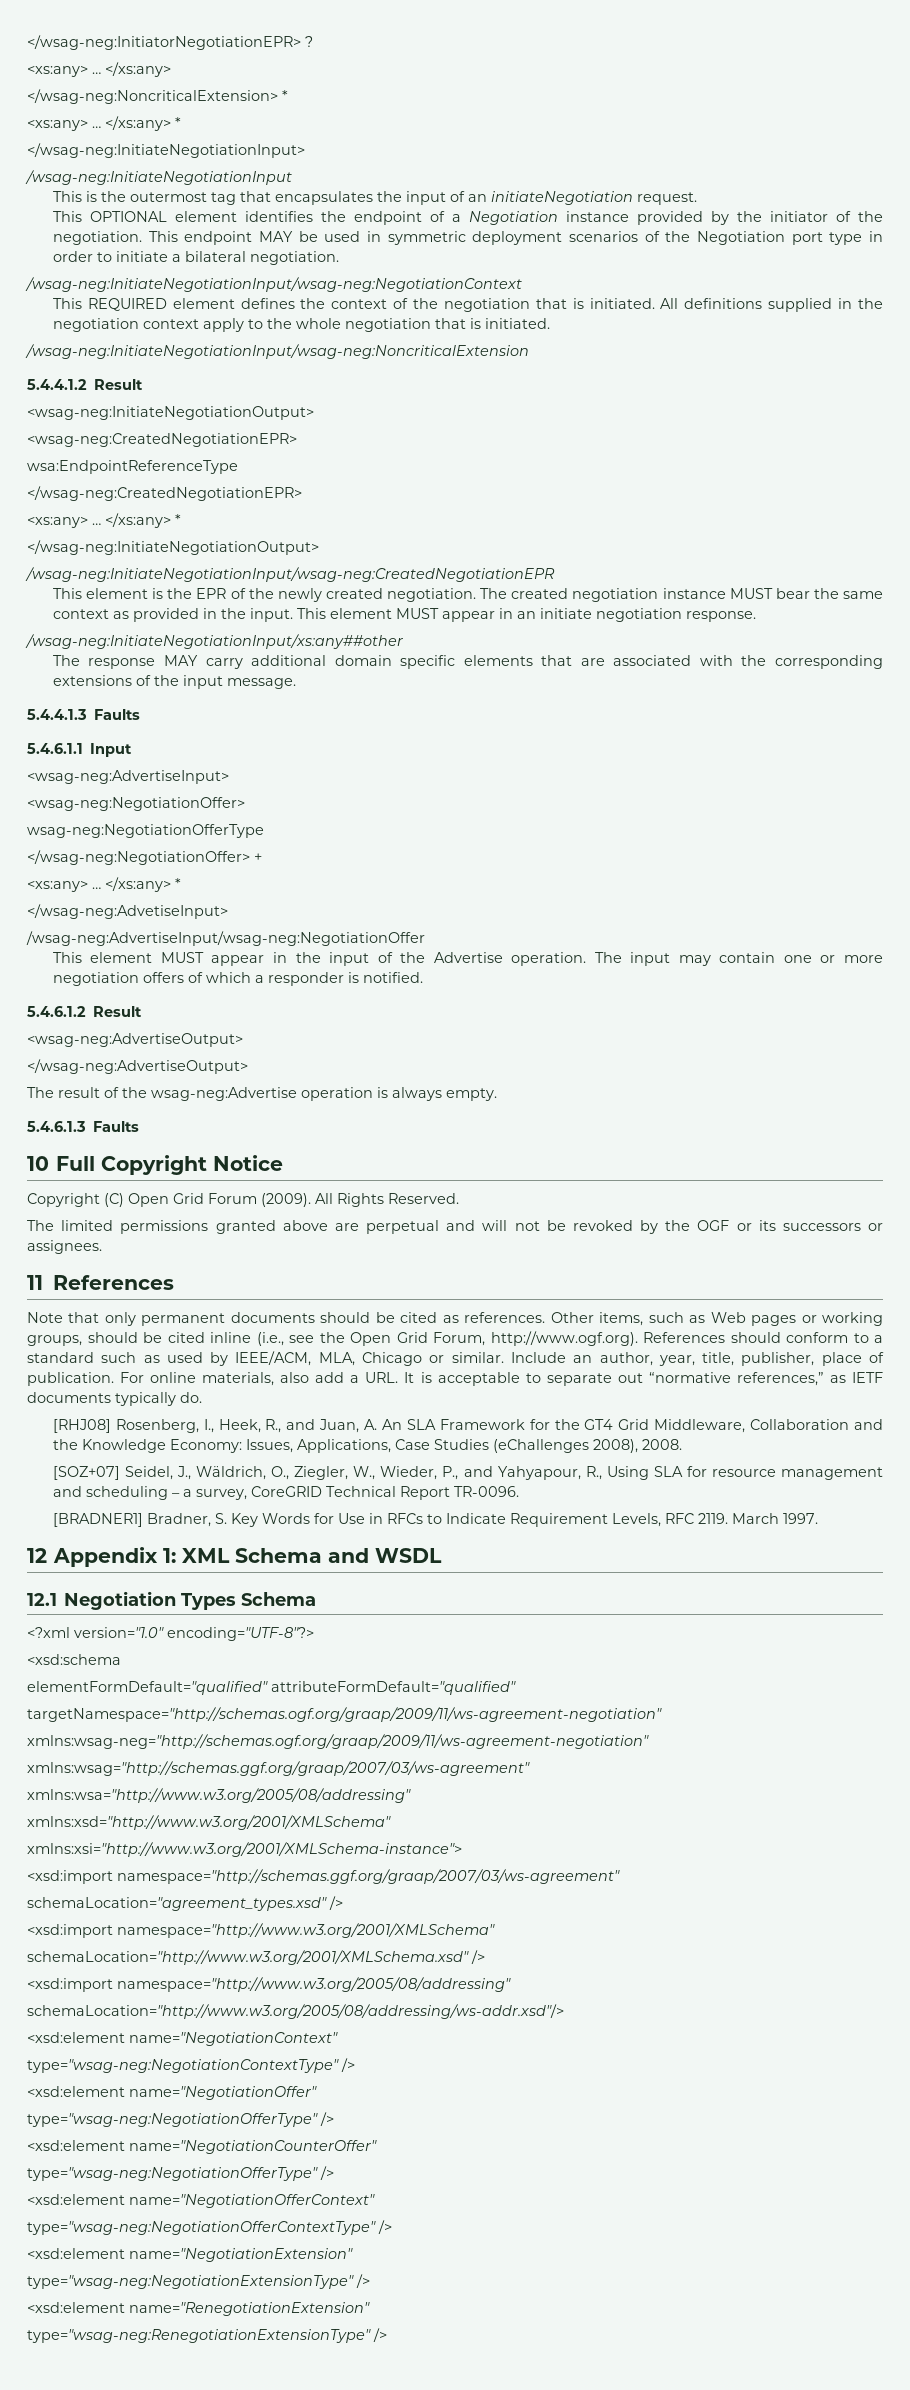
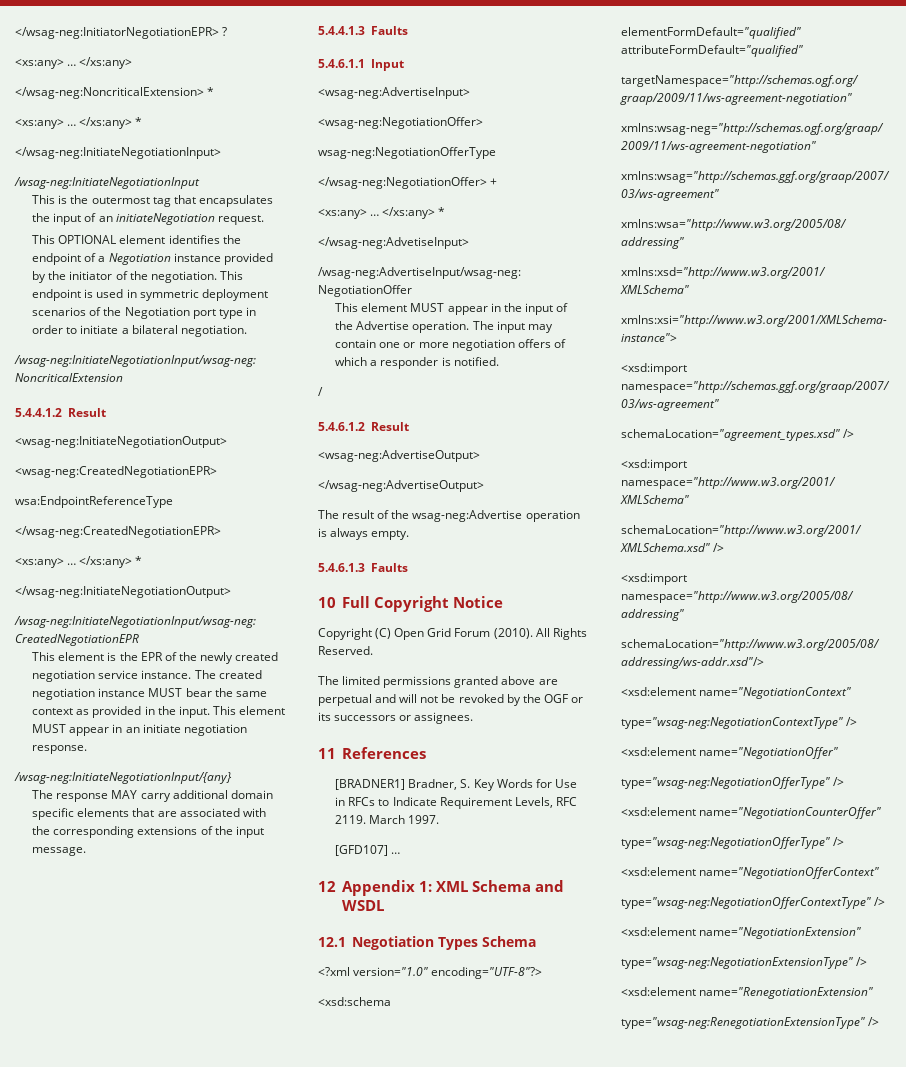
[258,231,318,242] MAY be -> [84,289,94,298] is
[25,277,522,292] [52,298,884,312] [52,318,550,332] // /wsag-neg:InitiateNegotiationInput/wsag-neg:NegotiationContext // This REQUIRED element defines the context of the negotiation that is initiated. All definitions supplied in the negotiation context apply to the whole negotiation that is initiated. -> (247, 331) none
[386,588,476,602] negotiation. -> [32,670,192,682] negotiation service instance.
[25,634,404,649] /wsag-neg:InitiateNegotiationInput/xs:any##other -> [14,772,232,784] /wsag-neg:InitiateNegotiationInput/{any}
(423, 977) none -> [318,387,323,396] // /
[261,1193,311,1207] (2009). -> [493,628,533,639] (2010).
[27,1312,884,1326] [27,1331,883,1346] [27,1351,884,1366] [27,1372,883,1386] [27,1392,202,1406] [52,1419,883,1433] [52,1439,682,1453] [52,1466,884,1480] [52,1486,519,1500] // Note that only permanent documents should be cited as references. Other items, such as Web pages or working groups, should be cited inline (i.e., see the Open Grid Forum, http://www.ogf.org). References should conform to a standard such as used by IEEE/ACM, MLA, Chicago or similar. Include an author, year, title, publisher, place of publication. For online materials, also add a URL. It is acceptable to separate out “normative references,” as IETF documents typically do. // [RHJ08] Rosenberg, I., Heek, R., and Juan, A. An SLA Framework for the GT4 Grid Middleware, Collaboration and the Knowledge Economy: Issues, Applications, Case Studies (eChallenges 2008), 2008. // [SOZ+07] Seidel, J., Wäldrich, O., Ziegler, W., Wieder, P., and Yahyapour, R., Using SLA for resource management and scheduling – a survey, CoreGRID Technical Report TR-0096. -> (426, 753) none
(818, 1518) none -> [335,845,401,856] // [GFD107] …

